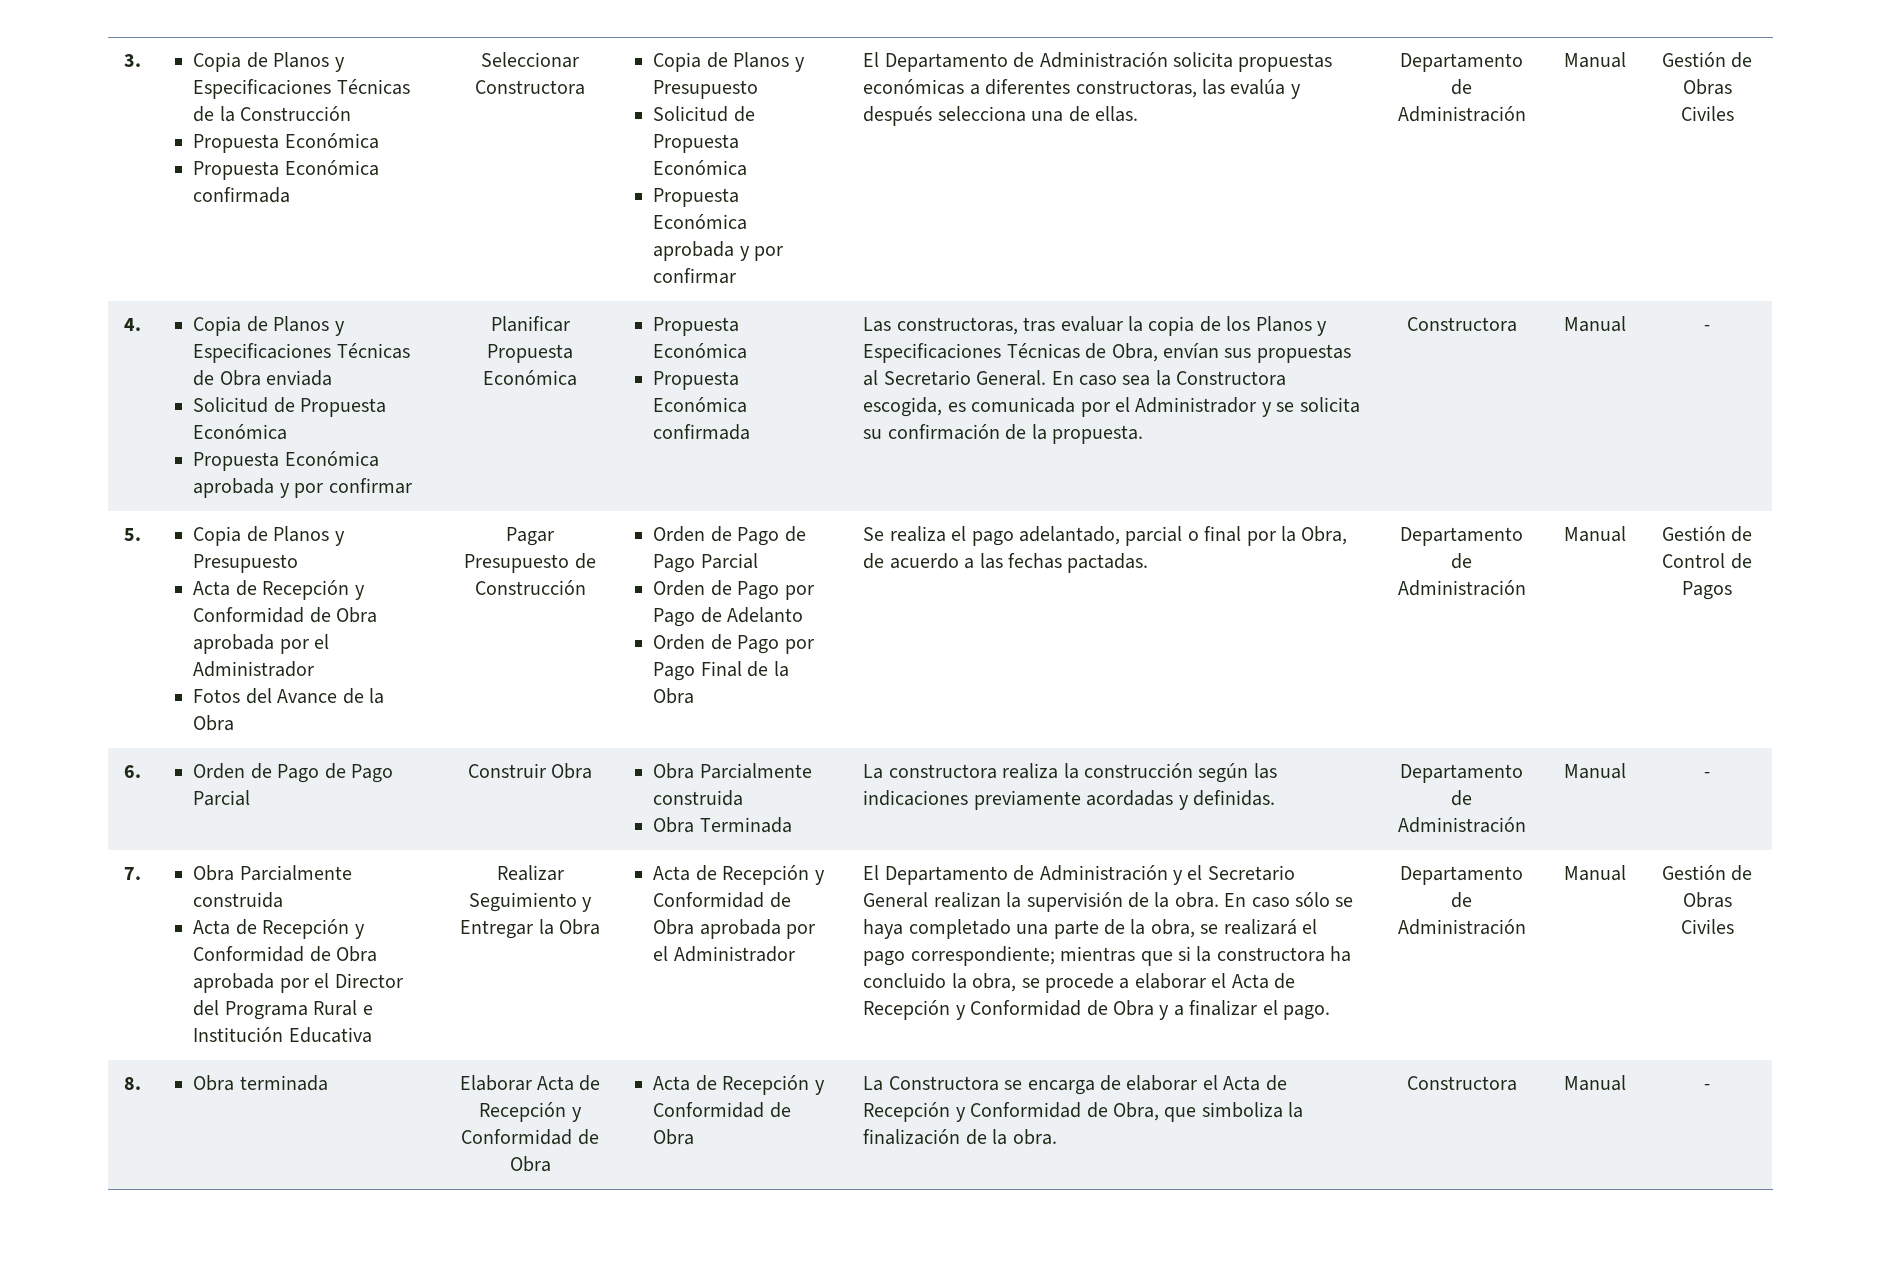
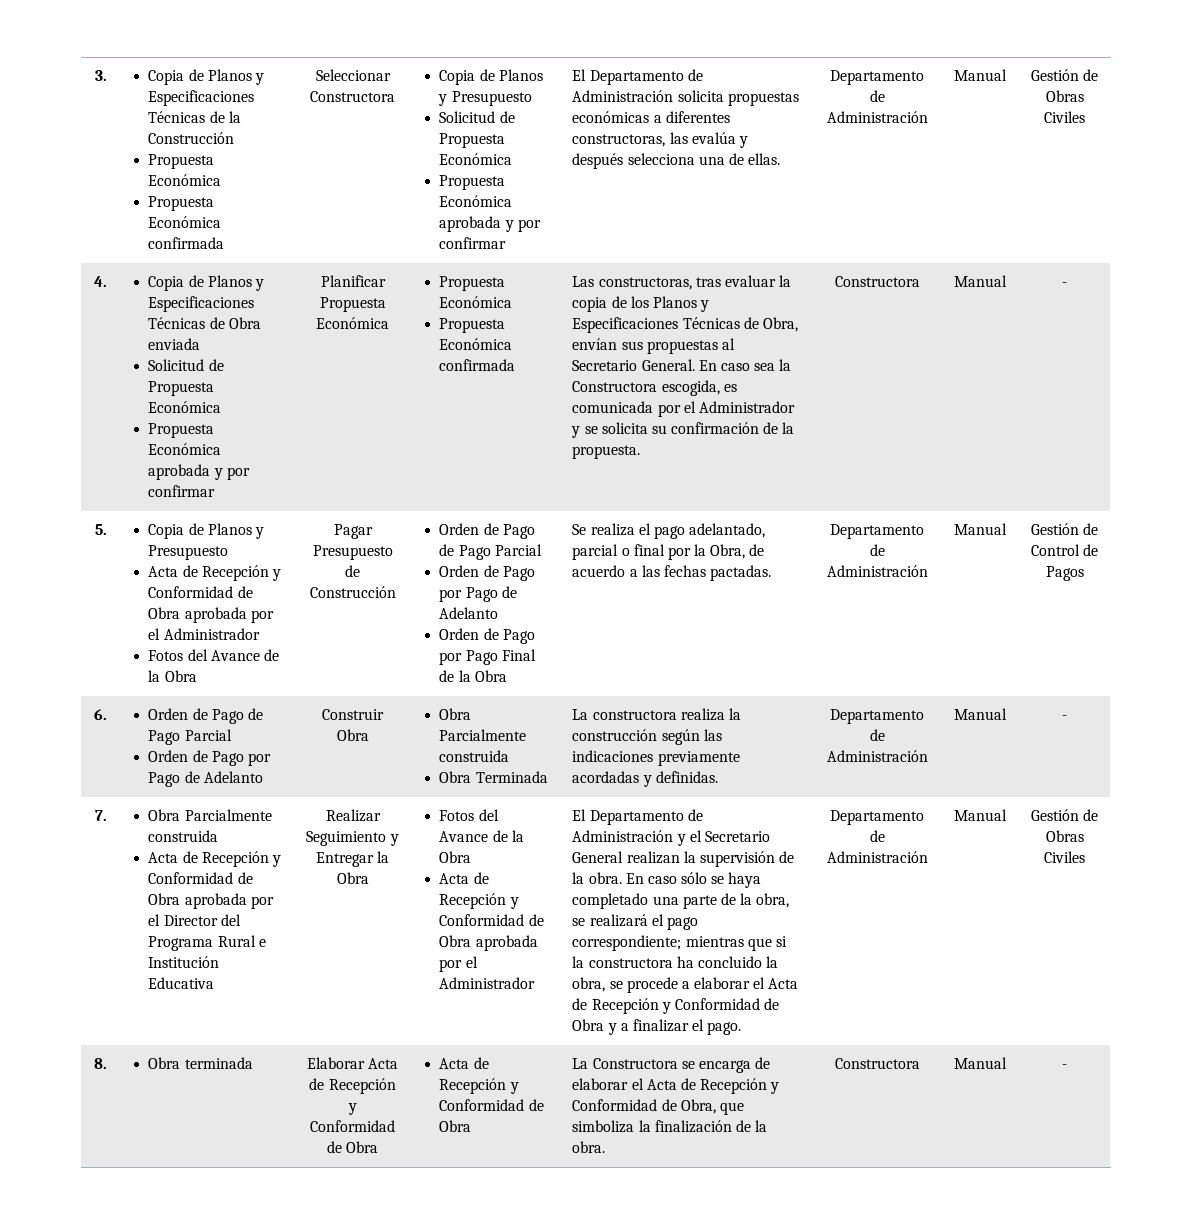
(251, 798) none -> [148,750,271,766] [148,771,263,787] // Orden de Pago por Pago de Adelanto
(600, 927) none -> [439,809,499,821] [439,830,524,842] [439,851,472,863] Fotos del Avance de la Obra //

